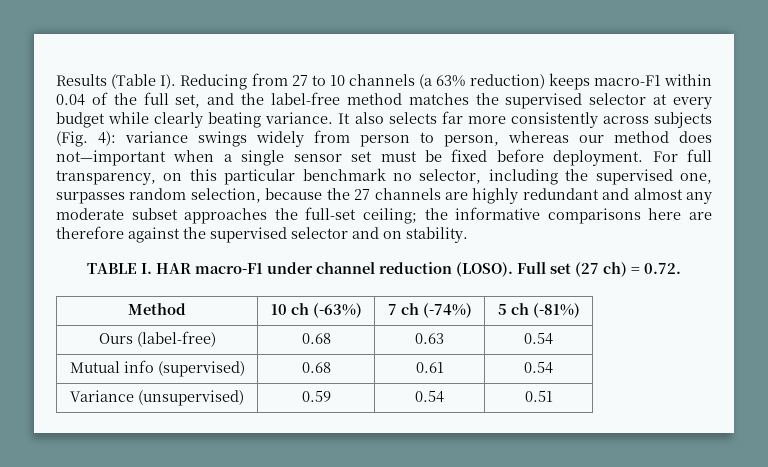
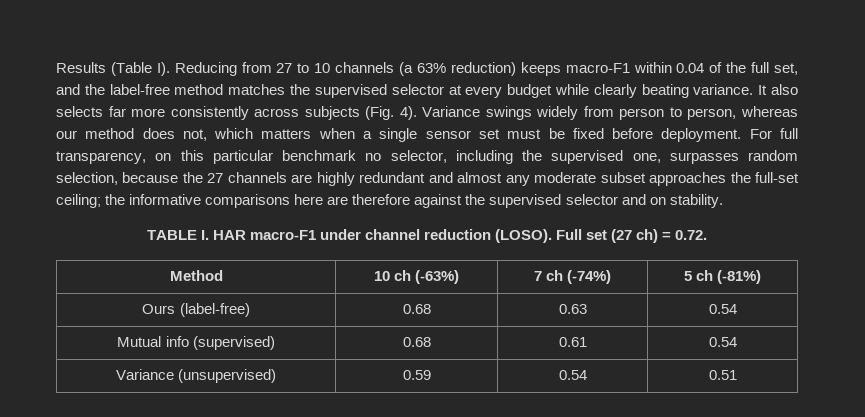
[98,131,188,146] 4): variance -> [399,106,481,120] 4). Variance
[56,150,166,166] not—important -> [182,128,312,141] not, which matters

